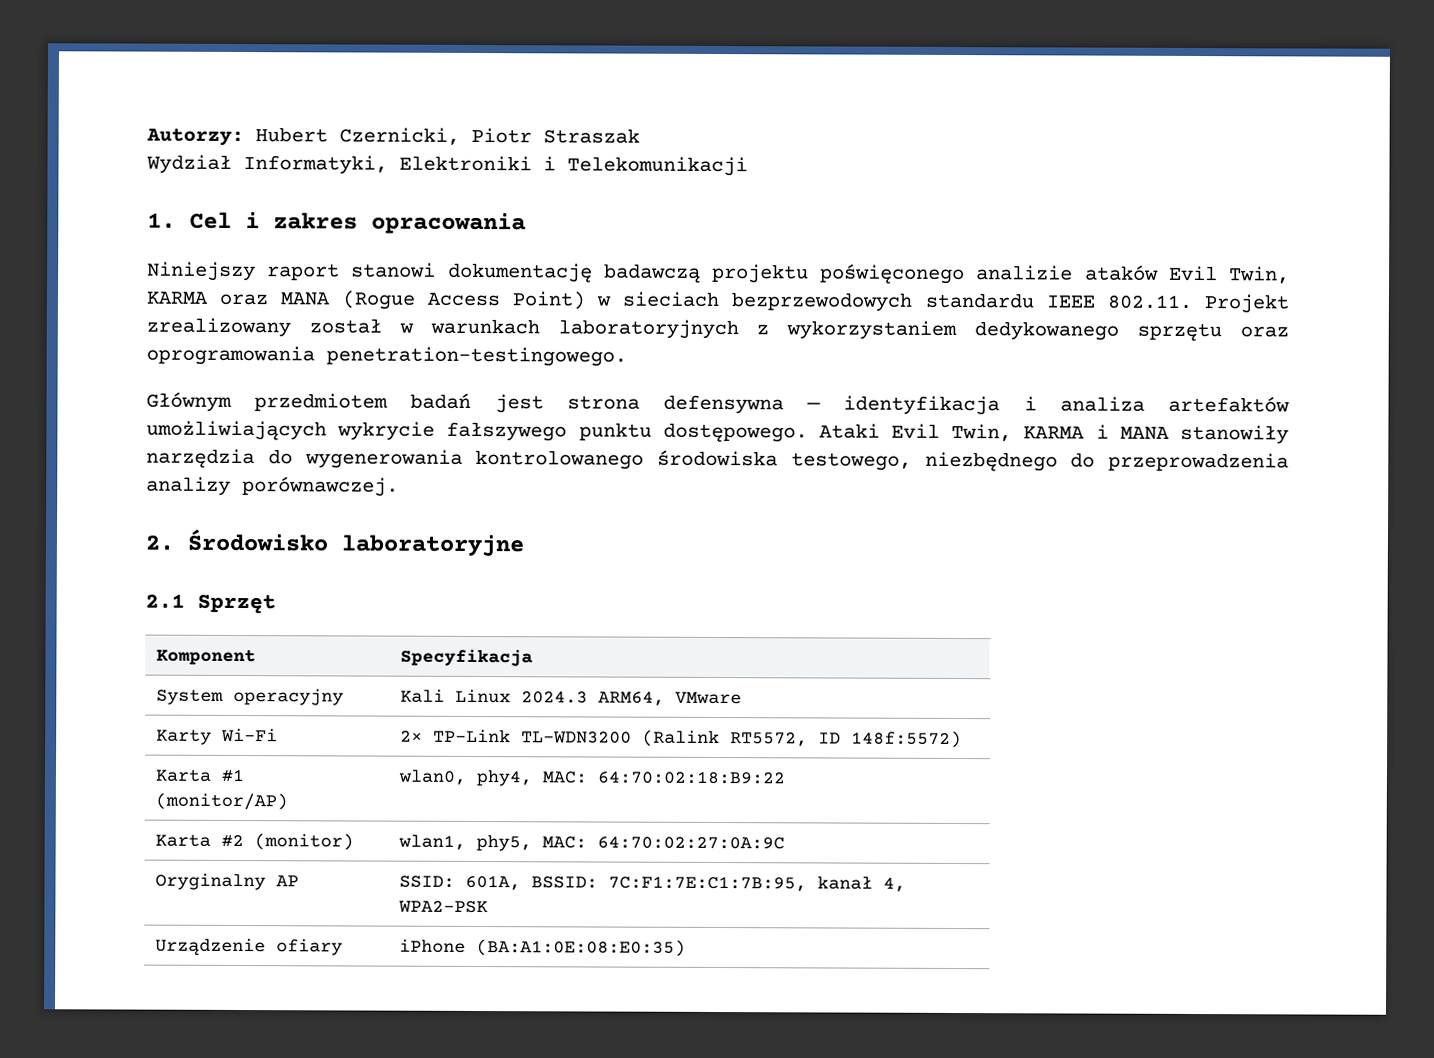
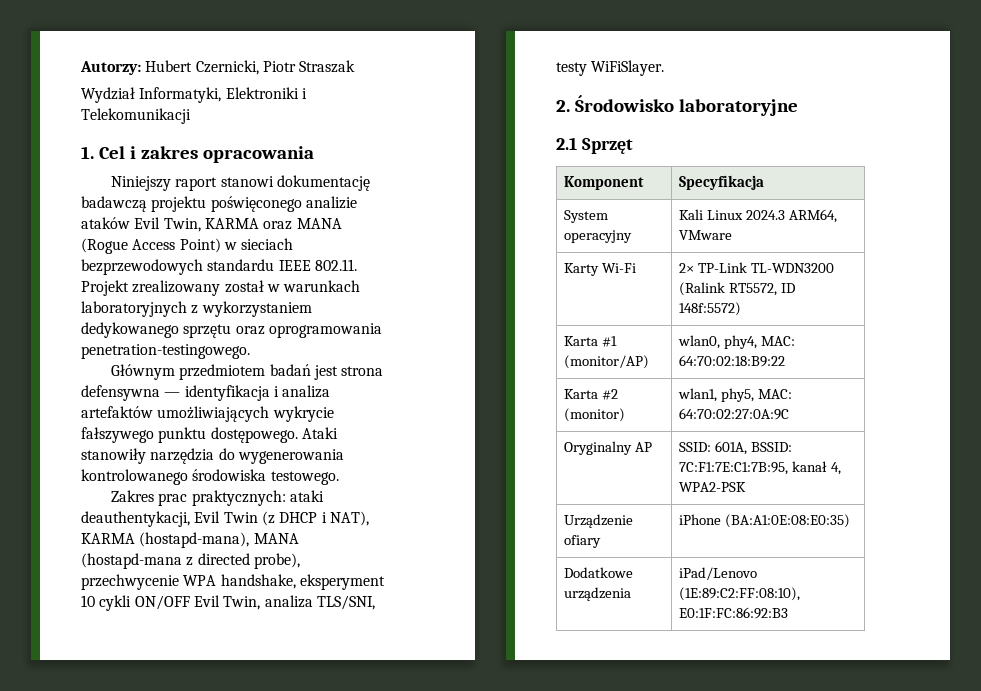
[891,423,1170,442] Evil Twin, KARMA i MANA -> (338, 433) none
[790,451,1289,472] [146,476,399,497] testowego, niezbędnego do przeprowadzenia analizy porównawczej. -> [270,471,339,485] [111,490,324,506] [81,511,369,527] [81,532,299,548] [81,553,300,569] [81,574,385,590] [81,595,375,611] [556,60,665,76] testowego. // Zakres prac praktycznych: ataki deauthentykacji, Evil Twin (z DHCP i NAT), KARMA (hostapd-mana), MANA (hostapd-mana z directed probe), przechwycenie WPA handshake, eksperyment 10 cykli ON/OFF Evil Twin, analiza TLS/SNI, testy WiFiSlayer.
(686, 947) none -> [564,567,634,578] [564,587,632,601] [679,567,758,580] [679,587,801,601] [679,607,789,619] // Dodatkowe urządzenia | iPad/Lenovo (1E:89:C2:FF:08:10), E0:1F:FC:86:92:B3

